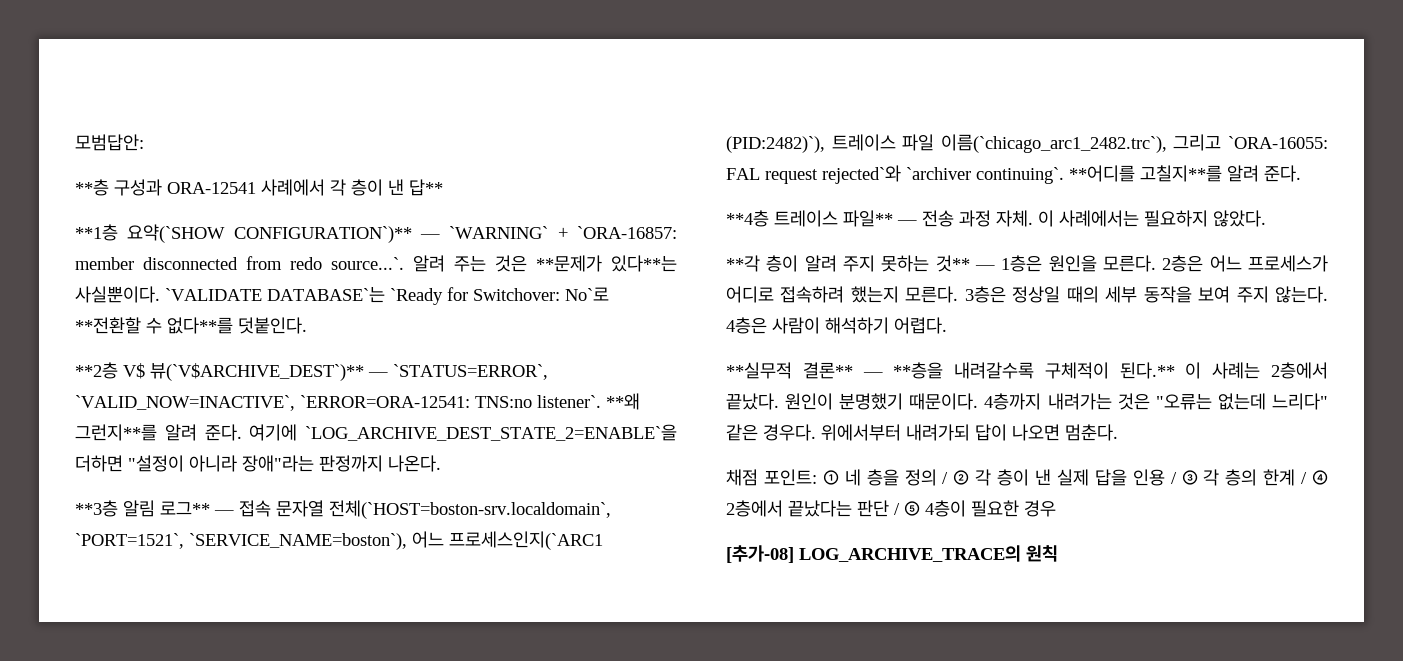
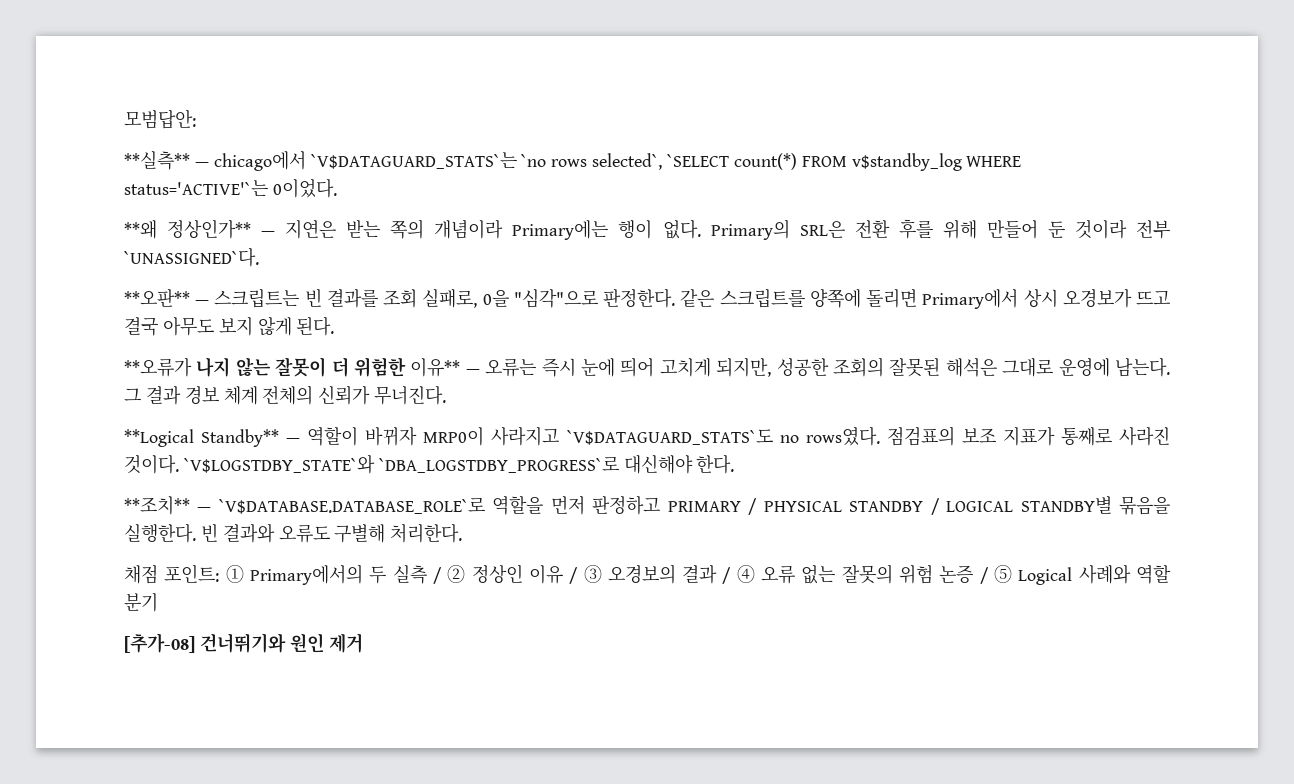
[75,179,443,196] [75,224,677,243] [75,255,677,272] [75,286,609,305] [75,317,307,334] [75,362,548,381] [75,393,640,411] [75,424,677,441] [75,455,441,472] [75,500,611,519] [75,531,603,550] [726,134,1328,153] [726,165,1301,184] [726,210,1266,227] [726,255,1328,272] [726,286,1328,303] [726,317,947,334] [726,362,1328,379] [726,393,1328,410] [726,424,1118,441] [726,469,1328,486] [726,500,1056,517] [726,545,1058,563] **층 구성과 ORA-12541 사례에서 각 층이 낸 답** // **1층 요약(`SHOW CONFIGURATION`)** — `WARNING` + `ORA-16857: member disconnected from redo source...`. 알려 주는 것은 **문제가 있다**는 사실뿐이다. `VALIDATE DATABASE`는 `Ready for Switchover: No`로 **전환할 수 없다**를 덧붙인다. // **2층 V$ 뷰(`V$ARCHIVE_DEST`)** — `STATUS=ERROR`, `VALID_NOW=INACTIVE`, `ERROR=ORA-12541: TNS:no listener`. **왜 그런지**를 알려 준다. 여기에 `LOG_ARCHIVE_DEST_STATE_2=ENABLE`을 더하면 "설정이 아니라 장애"라는 판정까지 나온다. // **3층 알림 로그** — 접속 문자열 전체(`HOST=boston-srv.localdomain`, `PORT=1521`, `SERVICE_NAME=boston`), 어느 프로세스인지(`ARC1 (PID:2482)`), 트레이스 파일 이름(`chicago_arc1_2482.trc`), 그리고 `ORA-16055: FAL request rejected`와 `archiver continuing`. **어디를 고칠지**를 알려 준다. // **4층 트레이스 파일** — 전송 과정 자체. 이 사례에서는 필요하지 않았다. // **각 층이 알려 주지 못하는 것** — 1층은 원인을 모른다. 2층은 어느 프로세스가 어디로 접속하려 했는지 모른다. 3층은 정상일 때의 세부 동작을 보여 주지 않는다. 4층은 사람이 해석하기 어렵다. // **실무적 결론** — **층을 내려갈수록 구체적이 된다.** 이 사례는 2층에서 끝났다. 원인이 분명했기 때문이다. 4층까지 내려가는 것은 "오류는 없는데 느리다" 같은 경우다. 위에서부터 내려가되 답이 나오면 멈춘다. // 채점 포인트: ① 네 층을 정의 / ② 각 층이 낸 실제 답을 인용 / ③ 각 층의 한계 / ④ 2층에서 끝났다는 판단 / ⑤ 4층이 필요한 경우 // [추가-08] LOG_ARCHIVE_TRACE의 원칙 -> [124,151,1022,171] [124,178,337,198] [124,219,1170,240] [124,247,259,267] [124,288,1171,309] [124,316,335,336] [124,357,1170,377] [124,385,447,405] [124,426,1170,447] [124,454,735,474] [124,496,1170,515] [124,523,463,543] [124,564,1172,585] [124,593,158,612] [124,633,363,653] **실측** — chicago에서 `V$DATAGUARD_STATS`는 `no rows selected`, `SELECT count(*) FROM v$standby_log WHERE status='ACTIVE'`는 0이었다. // **왜 정상인가** — 지연은 받는 쪽의 개념이라 Primary에는 행이 없다. Primary의 SRL은 전환 후를 위해 만들어 둔 것이라 전부 `UNASSIGNED`다. // **오판** — 스크립트는 빈 결과를 조회 실패로, 0을 "심각"으로 판정한다. 같은 스크립트를 양쪽에 돌리면 Primary에서 상시 오경보가 뜨고 결국 아무도 보지 않게 된다. // **오류가 나지 않는 잘못이 더 위험한 이유** — 오류는 즉시 눈에 띄어 고치게 되지만, 성공한 조회의 잘못된 해석은 그대로 운영에 남는다. 그 결과 경보 체계 전체의 신뢰가 무너진다. // **Logical Standby** — 역할이 바뀌자 MRP0이 사라지고 `V$DATAGUARD_STATS`도 no rows였다. 점검표의 보조 지표가 통째로 사라진 것이다. `V$LOGSTDBY_STATE`와 `DBA_LOGSTDBY_PROGRESS`로 대신해야 한다. // **조치** — `V$DATABASE.DATABASE_ROLE`로 역할을 먼저 판정하고 PRIMARY / PHYSICAL STANDBY / LOGICAL STANDBY별 묶음을 실행한다. 빈 결과와 오류도 구별해 처리한다. // 채점 포인트: ① Primary에서의 두 실측 / ② 정상인 이유 / ③ 오경보의 결과 / ④ 오류 없는 잘못의 위험 논증 / ⑤ Logical 사례와 역할 분기 // [추가-08] 건너뛰기와 원인 제거

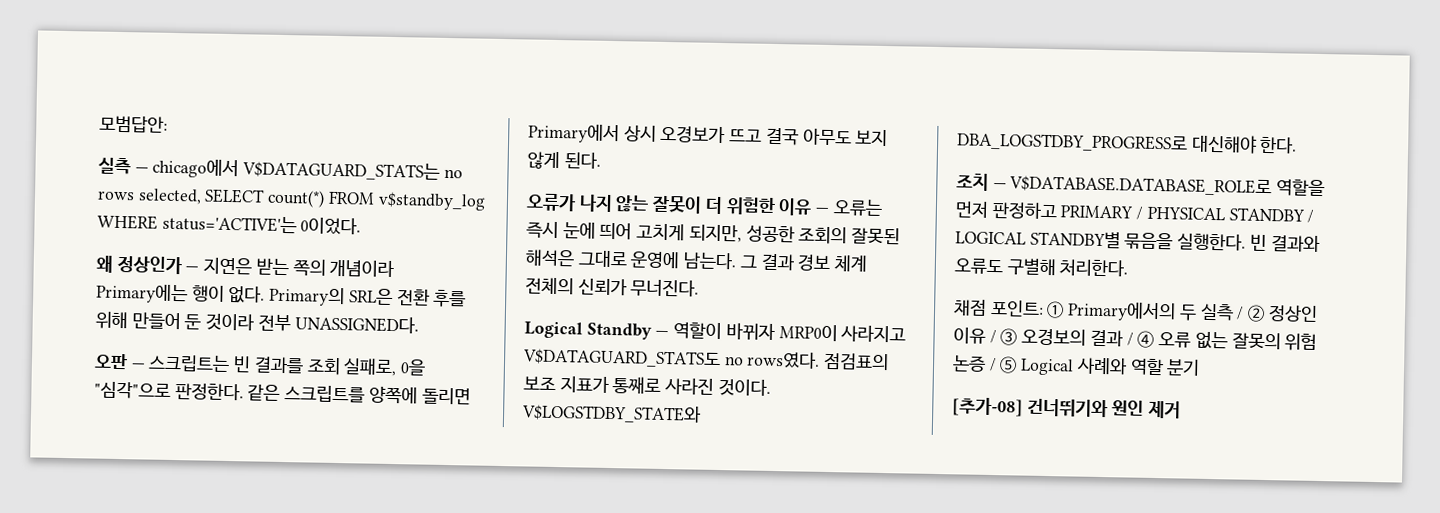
[124,151,190,170] **실측** -> [98,157,131,175] 실측
[310,152,730,170] `V$DATAGUARD_STATS`는 `no rows selected`, `SELECT -> [242,160,463,181] [97,188,266,205] V$DATAGUARD_STATS는 no rows selected, SELECT
[124,180,268,196] status='ACTIVE'`는 -> [161,214,297,234] status='ACTIVE'는
[124,219,252,239] **왜 정상인가** -> [96,255,183,275] 왜 정상인가
[124,247,259,267] [124,289,190,307] `UNASSIGNED`다. // **오판** -> [294,315,419,334] [94,353,128,370] UNASSIGNED다. // 오판
[124,358,192,377] **오류가 -> [526,193,577,212] 오류가
[410,358,461,377] 이유** -> [778,198,813,216] 이유
[124,429,280,447] **Logical Standby** -> [524,321,652,340] Logical Standby
[566,429,773,445] `V$DATAGUARD_STATS`도 -> [522,348,721,369] V$DATAGUARD_STATS도
[183,454,619,474] `V$LOGSTDBY_STATE`와 `DBA_LOGSTDBY_PROGRESS`로 -> [521,403,702,424] [957,132,1188,153] V$LOGSTDBY_STATE와 DBA_LOGSTDBY_PROGRESS로
[124,496,485,515] **조치** — `V$DATABASE.DATABASE_ROLE`로 -> [956,173,1273,197] 조치 — V$DATABASE.DATABASE_ROLE로

